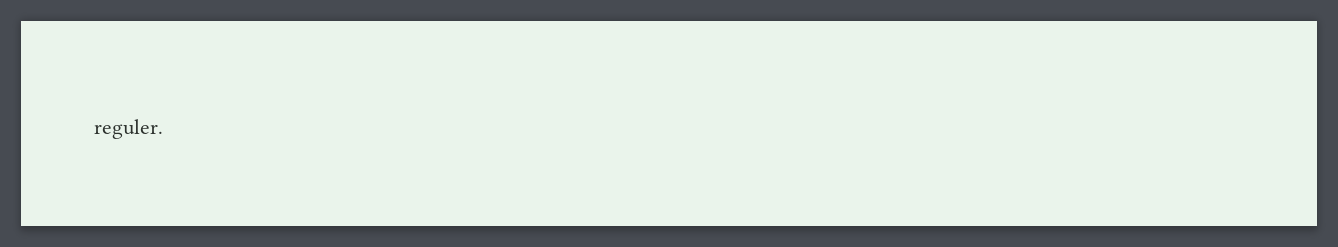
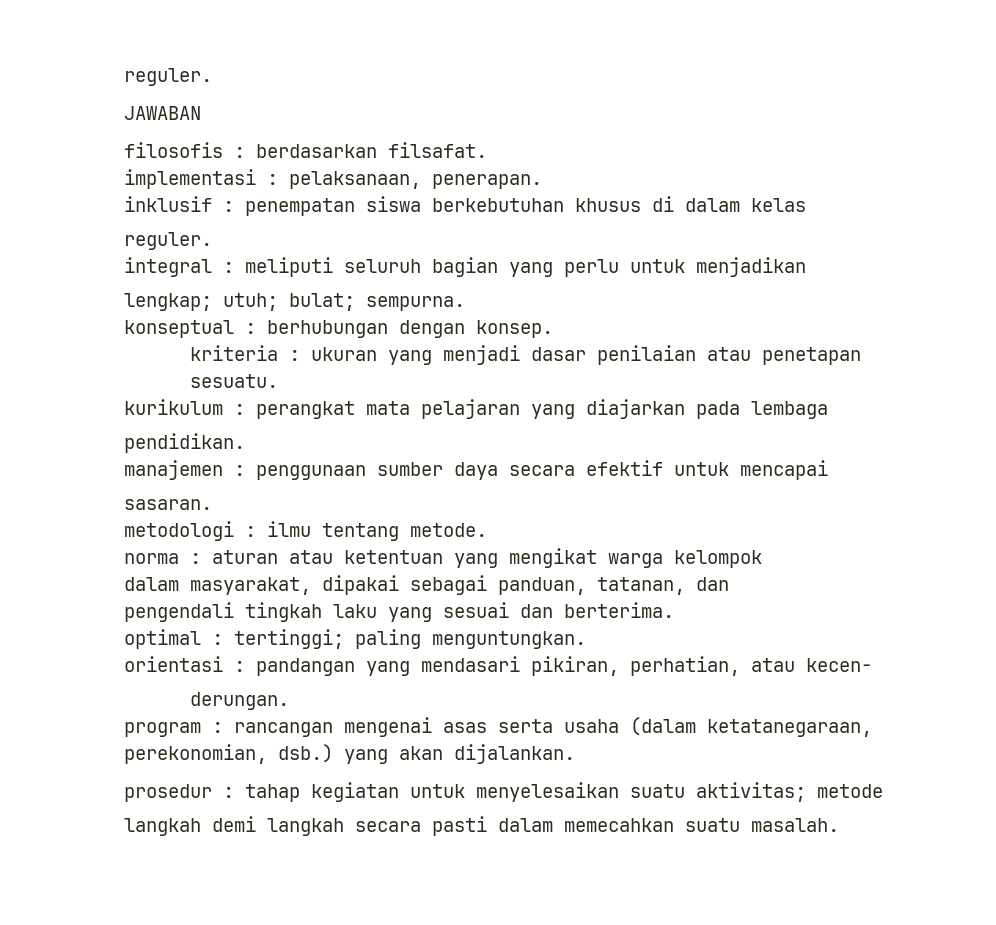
[93,119,163,139] reguler. -> [124,68,213,86] [124,106,202,120] [124,142,488,158] [124,169,543,189] [124,196,807,216] [124,232,213,250] [124,257,807,277] [124,293,466,311] [124,320,554,338] [190,345,862,365] [190,374,279,388] [124,399,829,419] [124,433,246,453] [124,460,829,480] [124,499,213,510] [124,521,488,541] [124,548,763,568] [124,575,730,595] [124,602,675,622] [124,629,587,649] [124,656,873,676] [190,692,290,710] [124,717,873,737] [124,744,576,764] [124,782,884,802] [124,816,840,836] reguler. // JAWABAN // filosofis : berdasarkan filsafat. // implementasi : pelaksanaan, penerapan. // inklusif : penempatan siswa berkebutuhan khusus di dalam kelas // reguler. // integral : meliputi seluruh bagian yang perlu untuk menjadikan // lengkap; utuh; bulat; sempurna. // konseptual : berhubungan dengan konsep. // kriteria : ukuran yang menjadi dasar penilaian atau penetapan sesuatu. // kurikulum : perangkat mata pelajaran yang diajarkan pada lembaga // pendidikan. // manajemen : penggunaan sumber daya secara efektif untuk mencapai // sasaran. // metodologi : ilmu tentang metode. // norma : aturan atau ketentuan yang mengikat warga kelompok // dalam masyarakat, dipakai sebagai panduan, tatanan, dan // pengendali tingkah laku yang sesuai dan berterima. // optimal : tertinggi; paling menguntungkan. // orientasi : pandangan yang mendasari pikiran, perhatian, atau kecen- // derungan. // program : rancangan mengenai asas serta usaha (dalam ketatanegaraan, perekonomian, dsb.) yang akan dijalankan. // prosedur : tahap kegiatan untuk menyelesaikan suatu aktivitas; metode // langkah demi langkah secara pasti dalam memecahkan suatu masalah.

